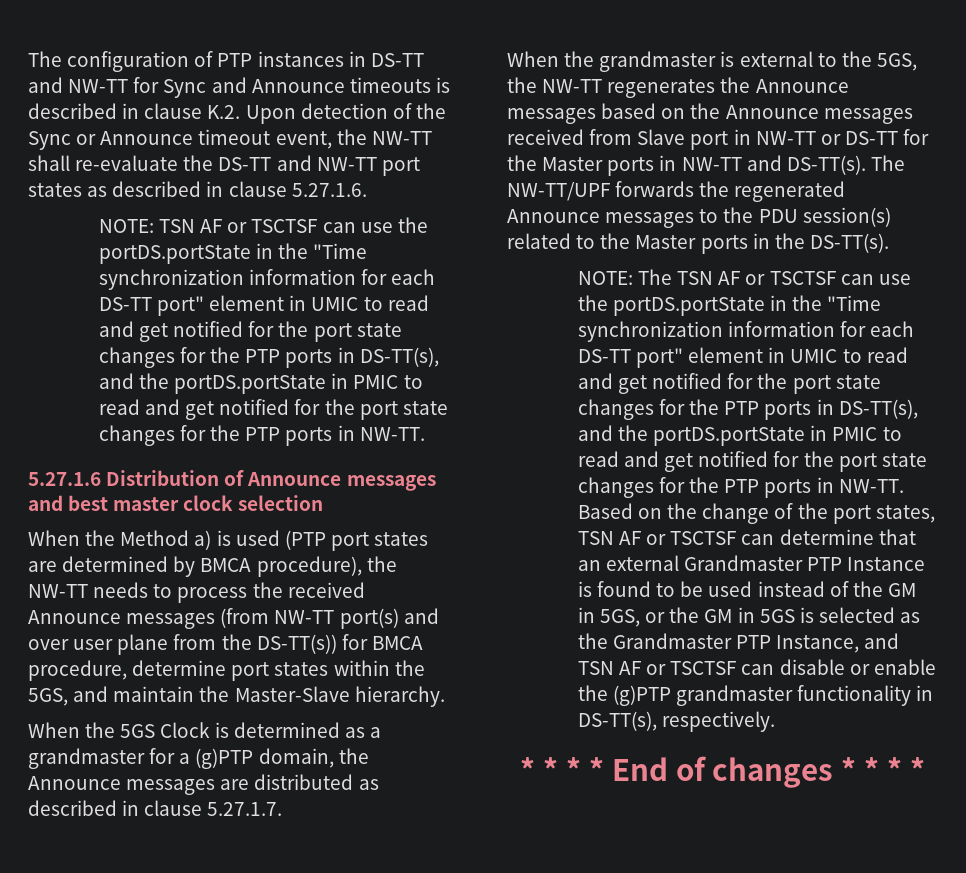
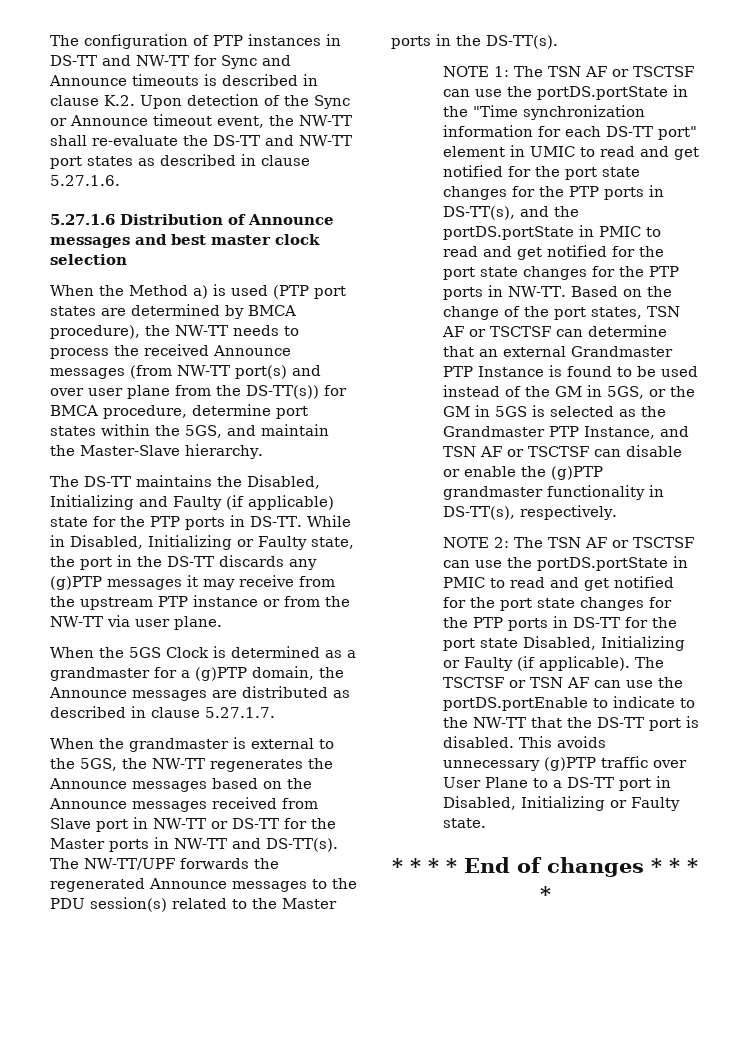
[98,217,428,233] [98,243,368,264] [98,269,436,290] [98,295,429,316] [98,321,402,342] [98,347,439,368] [98,373,423,394] [98,399,448,420] [98,425,425,446] // NOTE: TSN AF or TSCTSF can use the portDS.portState in the "Time synchronization information for each DS-TT port" element in UMIC to read and get notified for the port state changes for the PTP ports in DS-TT(s), and the portDS.portState in PMIC to read and get notified for the port state changes for the PTP ports in NW-TT. -> (120, 180) none
(445, 696) none -> [50,475,320,489] [50,495,334,510] [50,515,351,530] [50,535,354,550] [50,555,317,570] [50,575,335,590] [50,595,350,610] [50,615,222,630] // The DS-TT maintains the Disabled, Initializing and Faulty (if applicable) state for the PTP ports in DS-TT. While in Disabled, Initializing or Faulty state, the port in the DS-TT discards any (g)PTP messages it may receive from the upstream PTP instance or from the NW-TT via user plane.
[577,271,633,285] NOTE: -> [442,66,509,77] NOTE 1:
(775, 721) none -> [442,537,694,548] [442,556,688,571] [442,576,674,591] [442,597,672,611] [442,616,677,631] [442,636,685,651] [442,656,664,671] [442,677,683,688] [442,696,695,711] [442,716,699,731] [442,736,606,748] [442,756,687,771] [442,776,671,791] [442,796,680,811] [442,818,486,828] // NOTE 2: The TSN AF or TSCTSF can use the portDS.portState in PMIC to read and get notified for the port state changes for the PTP ports in DS-TT for the port state Disabled, Initializing or Faulty (if applicable). The TSCTSF or TSN AF can use the portDS.portEnable to indicate to the NW-TT that the DS-TT port is disabled. This avoids unnecessary (g)PTP traffic over User Plane to a DS-TT port in Disabled, Initializing or Faulty state.

